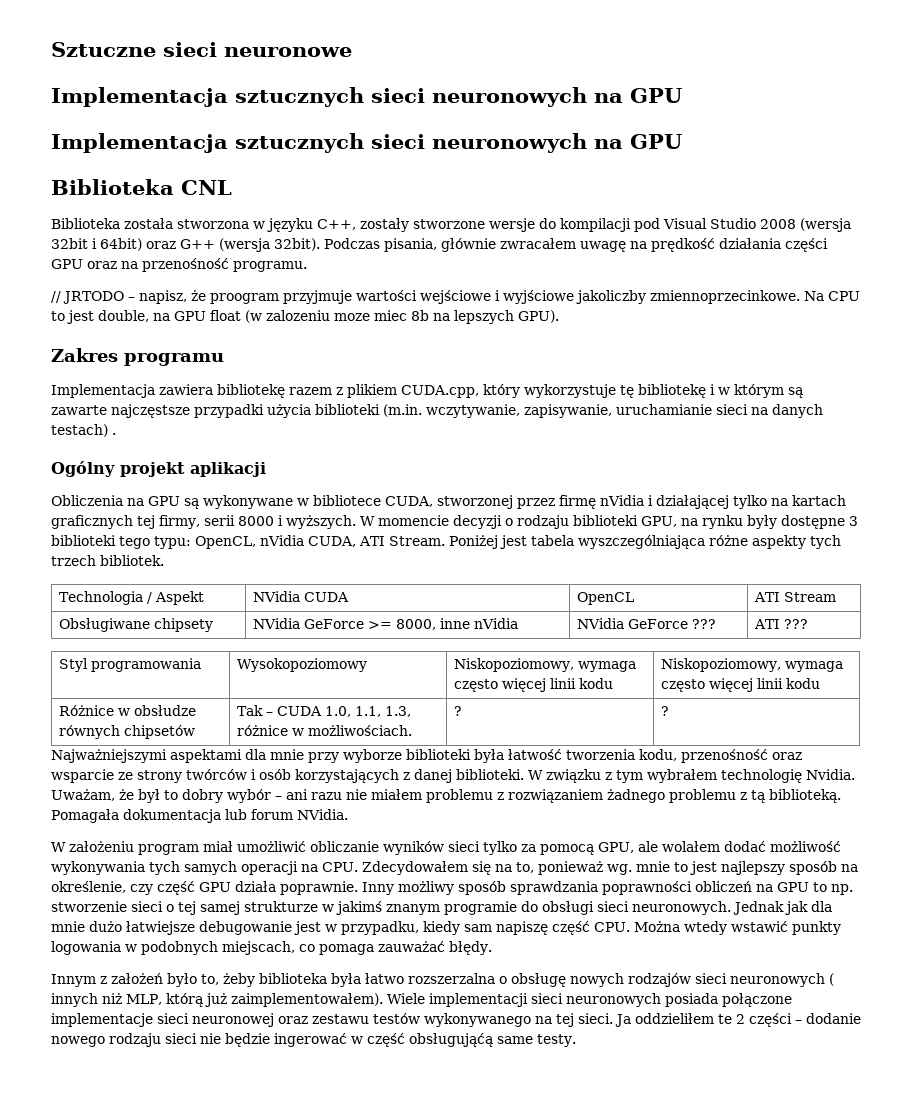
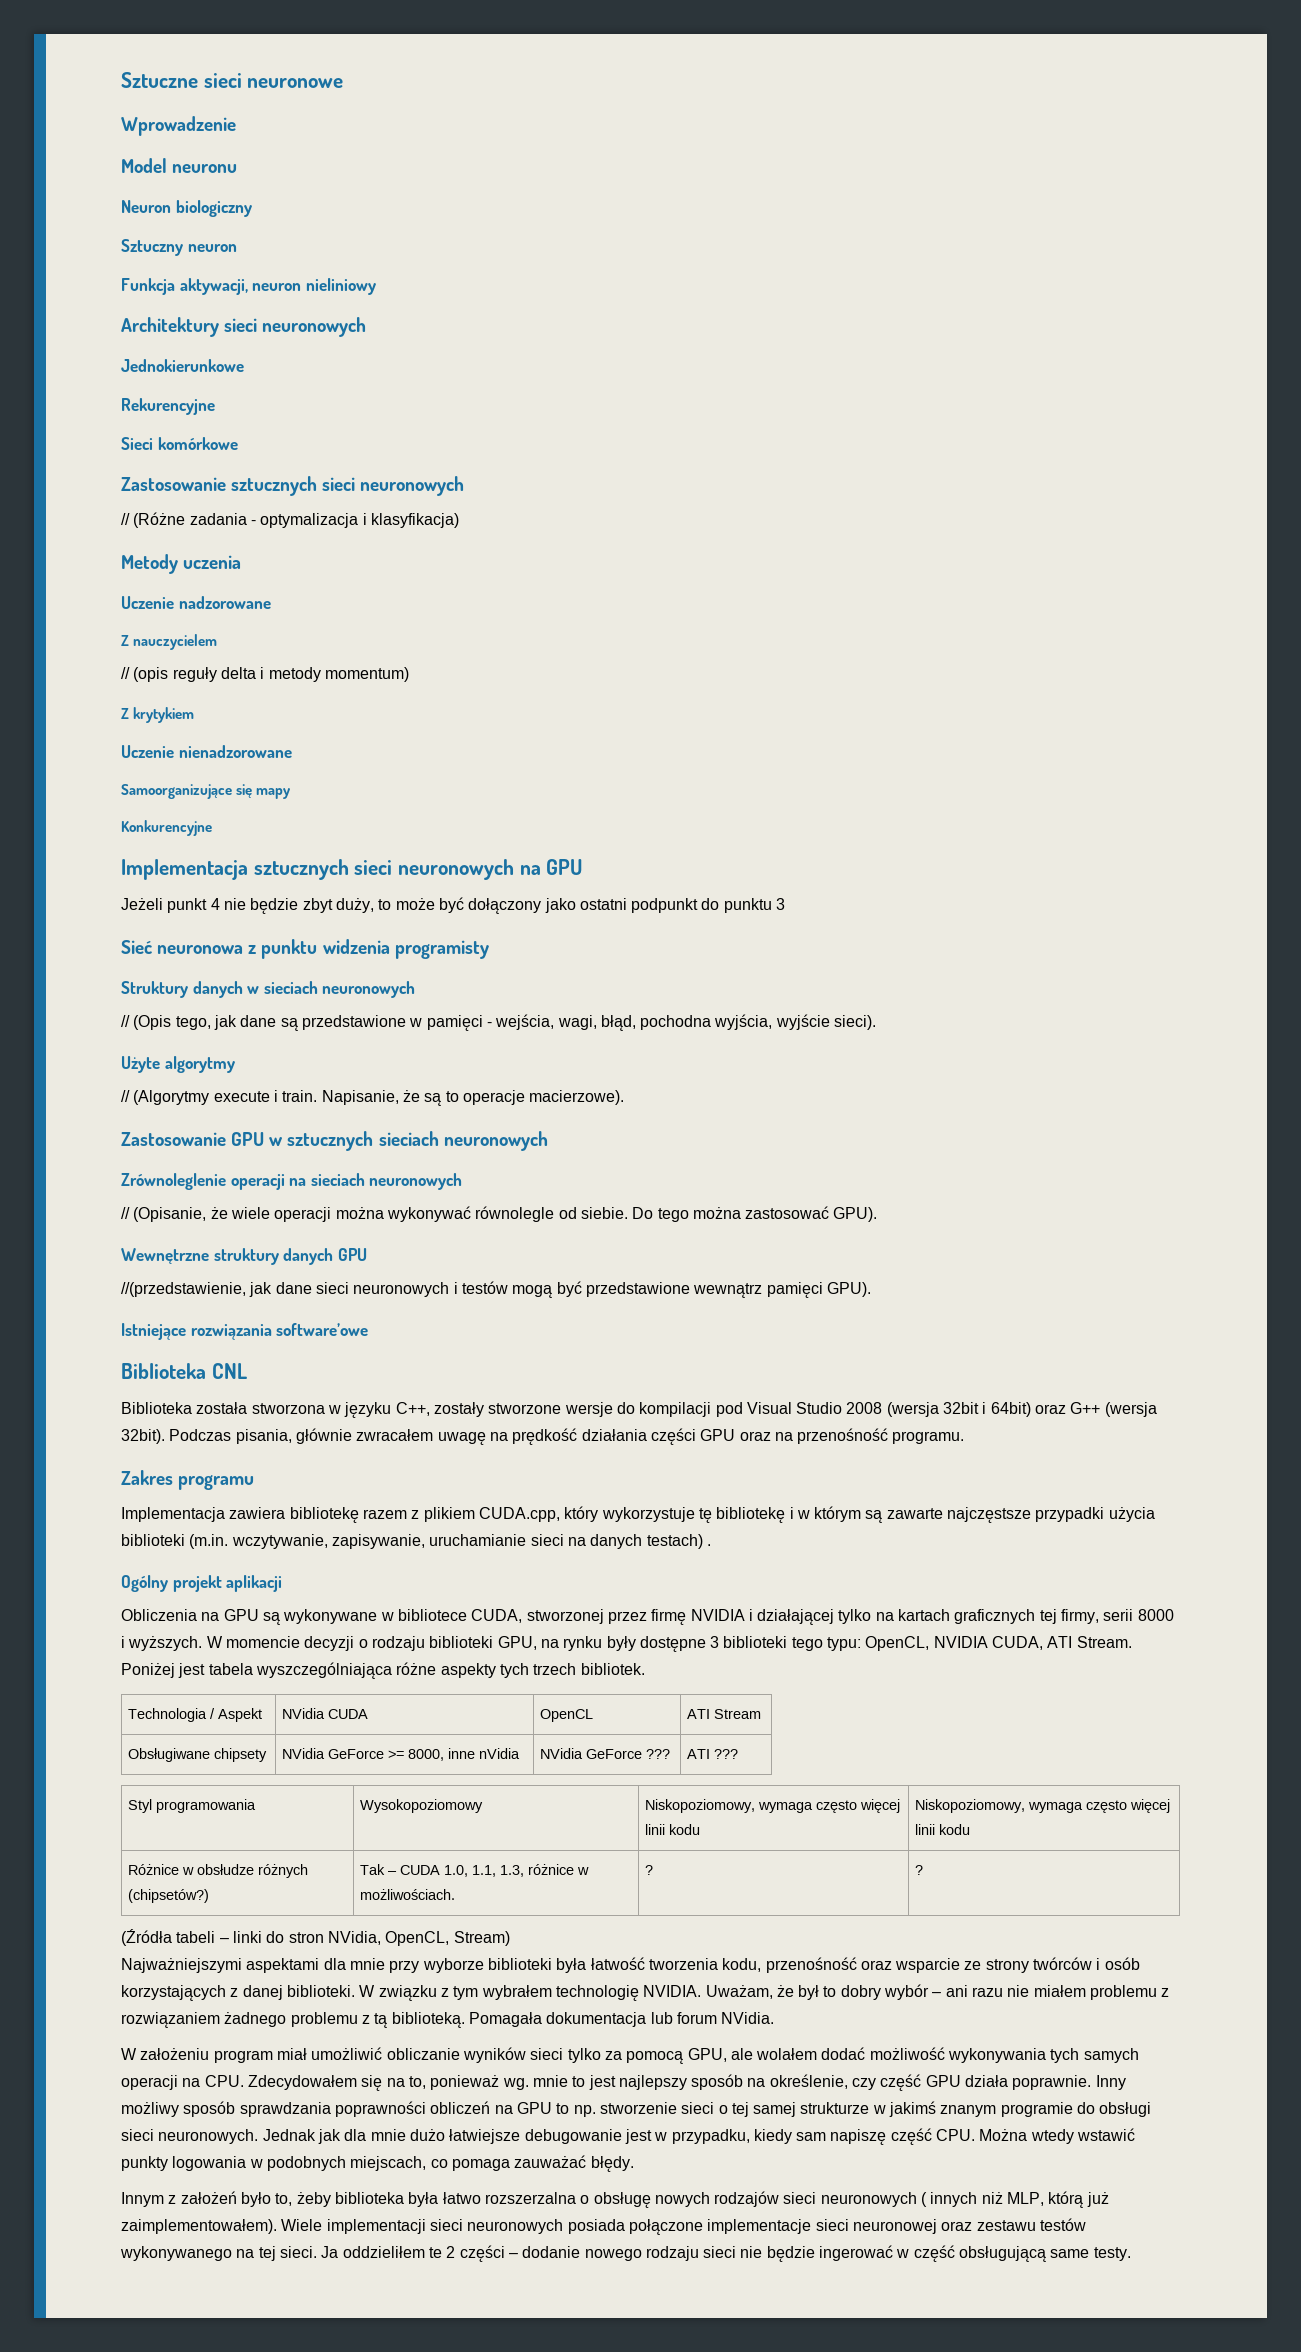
[51,87,682,107] [51,133,682,153] // Implementacja sztucznych sieci neuronowych na GPU // Implementacja sztucznych sieci neuronowych na GPU -> [121,116,236,136] [121,158,238,173] [121,200,252,217] [121,239,237,256] [121,278,376,295] [121,317,367,337] [121,359,244,372] [121,398,215,415] [121,437,238,450] [121,476,465,496] [121,512,459,528] [121,554,242,574] [121,596,271,609] [121,634,218,650] [121,667,409,682] [121,707,195,723] [121,745,292,758] [121,784,292,799] [121,820,212,836] [121,859,583,880] [121,897,786,914] [121,939,489,959] [121,981,416,998] [121,1014,877,1031] [121,1056,235,1073] [121,1090,625,1106] [121,1131,548,1151] [121,1173,463,1190] [121,1206,878,1222] [121,1248,367,1265] [121,1281,871,1298] [121,1323,369,1340] // Wprowadzenie // Model neuronu // Neuron biologiczny // Sztuczny neuron // Funkcja aktywacji, neuron nieliniowy // Architektury sieci neuronowych // Jednokierunkowe // Rekurencyjne // Sieci komórkowe // Zastosowanie sztucznych sieci neuronowych // // (Różne zadania - optymalizacja i klasyfikacja) // Metody uczenia // Uczenie nadzorowane // Z nauczycielem // // (opis reguły delta i metody momentum) // Z krytykiem // Uczenie nienadzorowane // Samoorganizujące się mapy // Konkurencyjne // Implementacja sztucznych sieci neuronowych na GPU // Jeżeli punkt 4 nie będzie zbyt duży, to może być dołączony jako ostatni podpunkt do punktu 3 // Sieć neuronowa z punktu widzenia programisty // Struktury danych w sieciach neuronowych // // (Opis tego, jak dane są przedstawione w pamięci - wejścia, wagi, błąd, pochodna wyjścia, wyjście sieci). // Użyte algorytmy // // (Algorytmy execute i train. Napisanie, że są to operacje macierzowe). // Zastosowanie GPU w sztucznych sieciach neuronowych // Zrównoleglenie operacji na sieciach neuronowych // // (Opisanie, że wiele operacji można wykonywać równolegle od siebie. Do tego można zastosować GPU). // Wewnętrzne struktury danych GPU // //(przedstawienie, jak dane sieci neuronowych i testów mogą być przedstawione wewnątrz pamięci GPU). // Istniejące rozwiązania software’owe
[51,290,860,304] [51,310,559,324] // // JRTODO – napisz, że proogram przyjmuje wartości wejściowe i wyjściowe jakoliczby zmiennoprzecinkowe. Na CPU to jest double, na GPU float (w zalozeniu moze miec 8b na lepszych GPU). -> (965, 1437) none
[600,495,644,506] nVidia -> [690,1609,745,1621] NVIDIA
[260,535,304,546] nVidia -> [933,1636,988,1648] NVIDIA
[59,725,196,739] równych chipsetów -> [258,1864,309,1878] [128,1889,210,1903] różnych (chipsetów?)
(670, 711) none -> [121,1929,510,1946] // (Źródła tabeli – linki do stron NVidia, OpenCL, Stream)
[806,769,855,780] Nvidia. -> [643,1985,702,1997] NVIDIA.
[409,1033,493,1047] obsługująćą -> [959,2246,1047,2262] obsługującą

